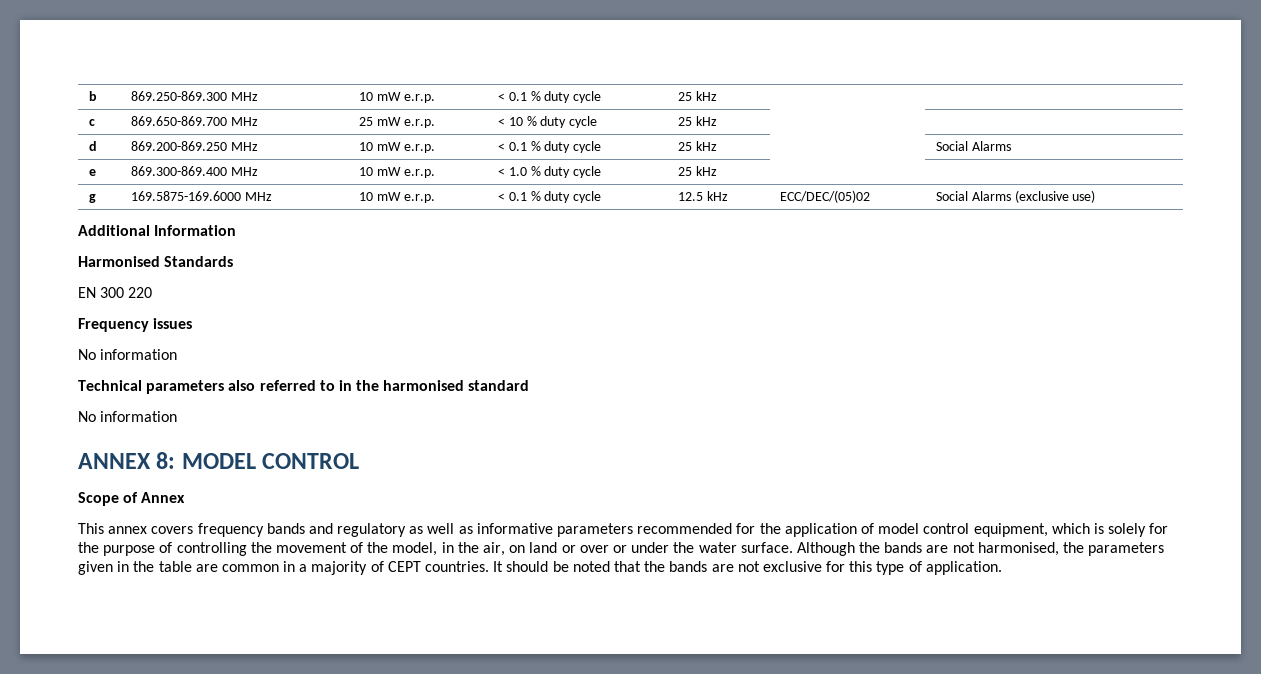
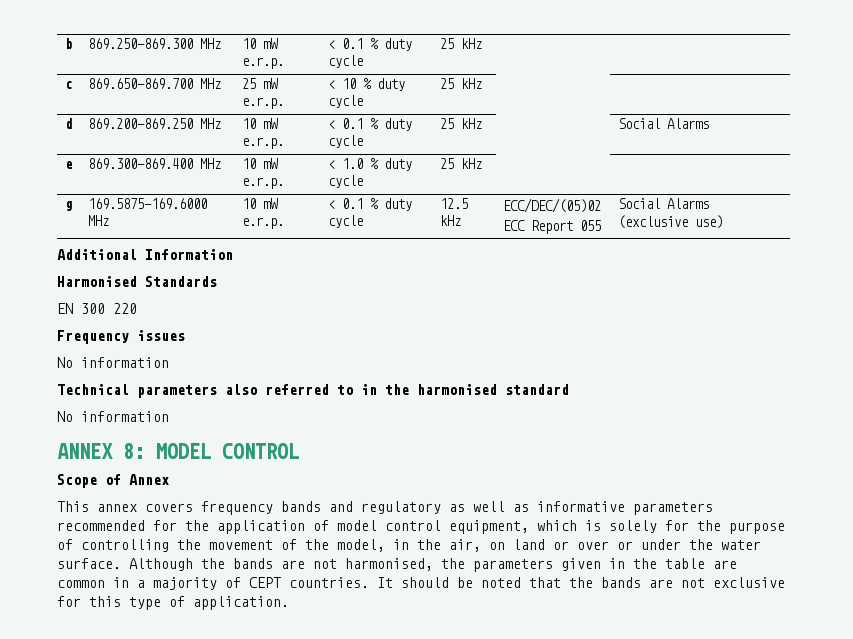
(870, 196) none -> [502,220,601,234] // ECC Report 055

